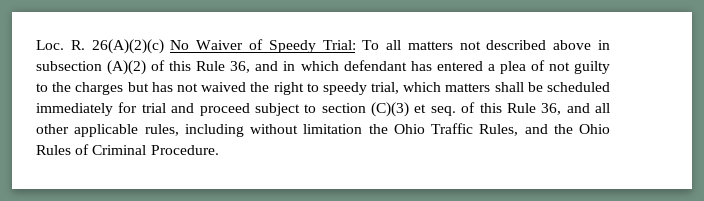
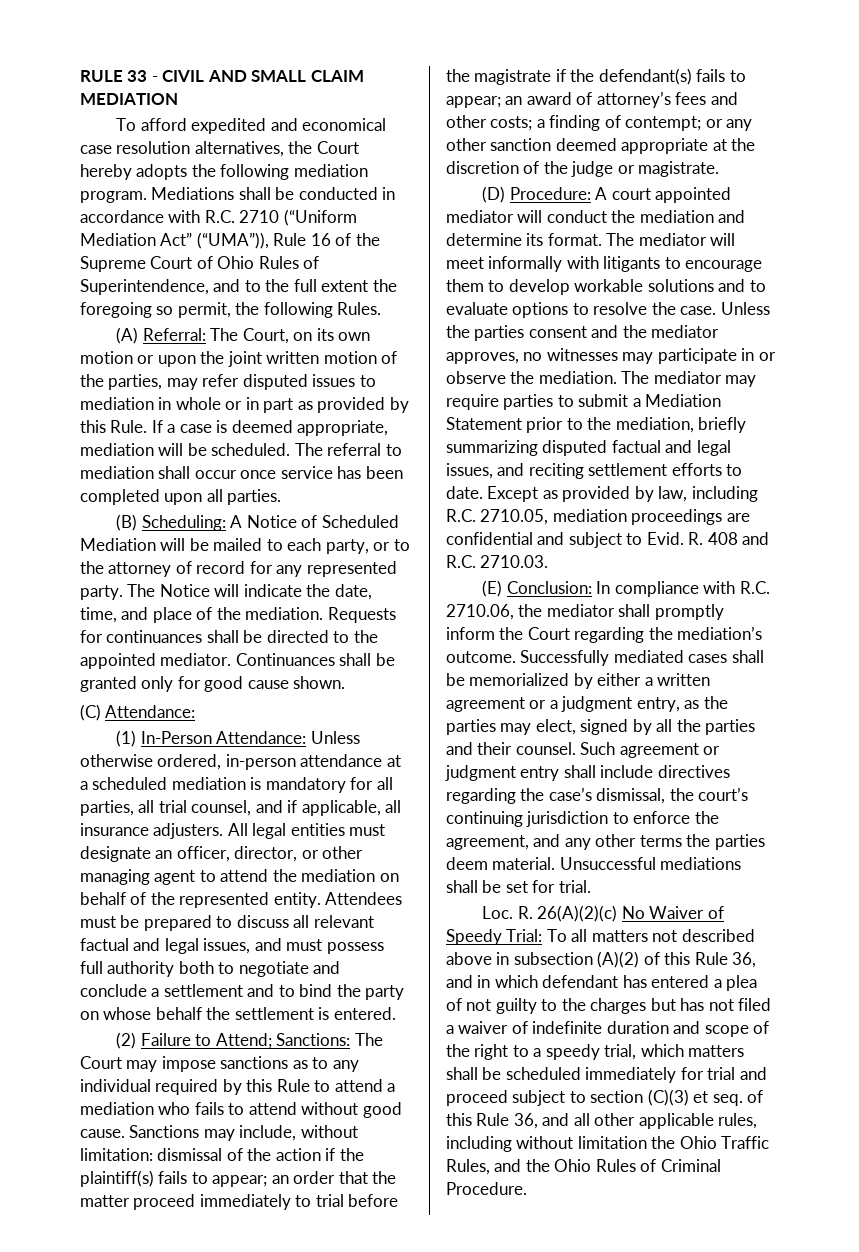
(36, 45) none -> [80,70,364,82] [80,93,178,105] [116,118,387,134] [80,141,359,157] [80,164,368,180] [80,187,396,203] [80,209,357,226] [80,232,380,249] [80,256,320,272] [80,279,397,295] [80,302,382,318] [116,327,371,344] [80,351,398,367] [80,374,376,390] [80,397,409,413] [80,420,389,436] [80,443,402,456] [80,466,403,479] [80,489,282,505] [116,514,399,531] [80,538,410,554] [80,561,397,577] [80,584,372,600] [80,607,396,623] [80,630,378,643] [80,653,395,669] [80,676,346,692] [80,704,196,721] [116,730,360,747] [80,754,401,770] [80,777,393,793] [80,800,402,816] [80,823,386,839] [80,846,364,862] [80,869,399,885] [80,892,403,908] [80,915,374,931] [80,938,384,954] [80,961,341,977] [80,984,405,1000] [80,1007,396,1020] [116,1032,383,1049] [80,1056,359,1072] [80,1079,396,1095] [80,1102,402,1118] [80,1125,358,1141] [80,1148,364,1161] [80,1170,397,1187] [80,1194,399,1210] [446,68,746,85] [446,91,738,108] [446,115,753,131] [446,138,756,154] [446,161,720,177] [482,186,732,203] [446,210,746,223] [446,233,736,246] [446,256,763,272] [446,279,766,295] [446,302,770,318] [446,325,720,341] [446,348,776,364] [446,371,757,387] [446,394,722,410] [446,417,747,433] [446,440,731,456] [446,463,743,479] [446,486,758,502] [446,509,750,525] [446,532,770,548] [446,555,549,568] [482,580,770,597] [446,604,724,620] [446,626,763,643] [446,650,764,666] [446,673,711,689] [446,696,728,712] [446,719,756,735] [446,742,721,758] [445,765,730,781] [446,787,749,804] [446,811,719,827] [446,834,765,850] [446,857,742,870] [446,880,591,893] RULE 33 - CIVIL AND SMALL CLAIM MEDIATION // To afford expedited and economical case resolution alternatives, the Court hereby adopts the following mediation program. Mediations shall be conducted in accordance with R.C. 2710 (“Uniform Mediation Act” (“UMA”)), Rule 16 of the Supreme Court of Ohio Rules of Superintendence, and to the full extent the foregoing so permit, the following Rules. // (A) Referral: The Court, on its own motion or upon the joint written motion of the parties, may refer disputed issues to mediation in whole or in part as provided by this Rule. If a case is deemed appropriate, mediation will be scheduled. The referral to mediation shall occur once service has been completed upon all parties. // (B) Scheduling: A Notice of Scheduled Mediation will be mailed to each party, or to the attorney of record for any represented party. The Notice will indicate the date, time, and place of the mediation. Requests for continuances shall be directed to the appointed mediator. Continuances shall be granted only for good cause shown. // (C) Attendance: // (1) In-Person Attendance: Unless otherwise ordered, in-person attendance at a scheduled mediation is mandatory for all parties, all trial counsel, and if applicable, all insurance adjusters. All legal entities must designate an officer, director, or other managing agent to attend the mediation on behalf of the represented entity. Attendees must be prepared to discuss all relevant factual and legal issues, and must possess full authority both to negotiate and conclude a settlement and to bind the party on whose behalf the settlement is entered. // (2) Failure to Attend; Sanctions: The Court may impose sanctions as to any individual required by this Rule to attend a mediation who fails to attend without good cause. Sanctions may include, without limitation: dismissal of the action if the plaintiff(s) fails to appear; an order that the matter proceed immediately to trial before the magistrate if the defendant(s) fails to appear; an award of attorney’s fees and other costs; a finding of contempt; or any other sanction deemed appropriate at the discretion of the judge or magistrate. // (D) Procedure: A court appointed mediator will conduct the mediation and determine its format. The mediator will meet informally with litigants to encourage them to develop workable solutions and to evaluate options to resolve the case. Unless the parties consent and the mediator approves, no witnesses may participate in or observe the mediation. The mediator may require parties to submit a Mediation Statement prior to the mediation, briefly summarizing disputed factual and legal issues, and reciting settlement efforts to date. Except as provided by law, including R.C. 2710.05, mediation proceedings are confidential and subject to Evid. R. 408 and R.C. 2710.03. // (E) Conclusion: In compliance with R.C. 2710.06, the mediator shall promptly inform the Court regarding the mediation’s outcome. Successfully mediated cases shall be memorialized by either a written agreement or a judgment entry, as the parties may elect, signed by all the parties and their counsel. Such agreement or judgment entry shall include directives regarding the case’s dismissal, the court’s continuing jurisdiction to enforce the agreement, and any other terms the parties deem material. Unsuccessful mediations shall be set for trial. //
[201,82,247,92] waived -> [738,998,772,1011] [446,1021,770,1037] filed a waiver of indefinite duration and scope of
(319, 87) none -> [533,1048,542,1057] a

